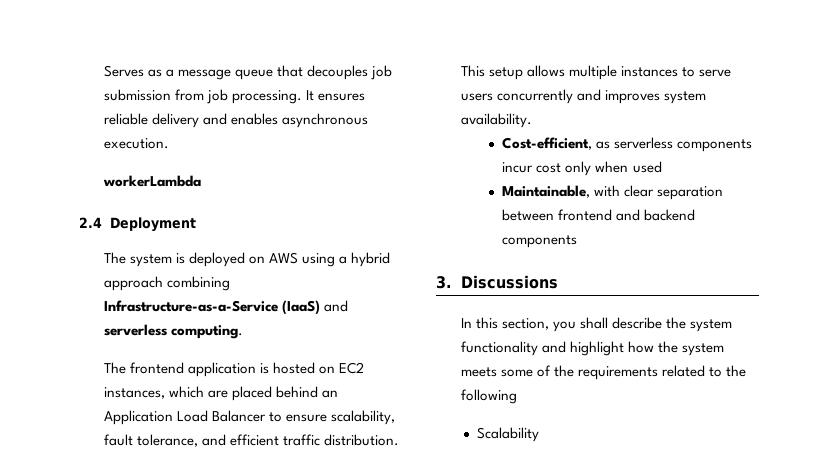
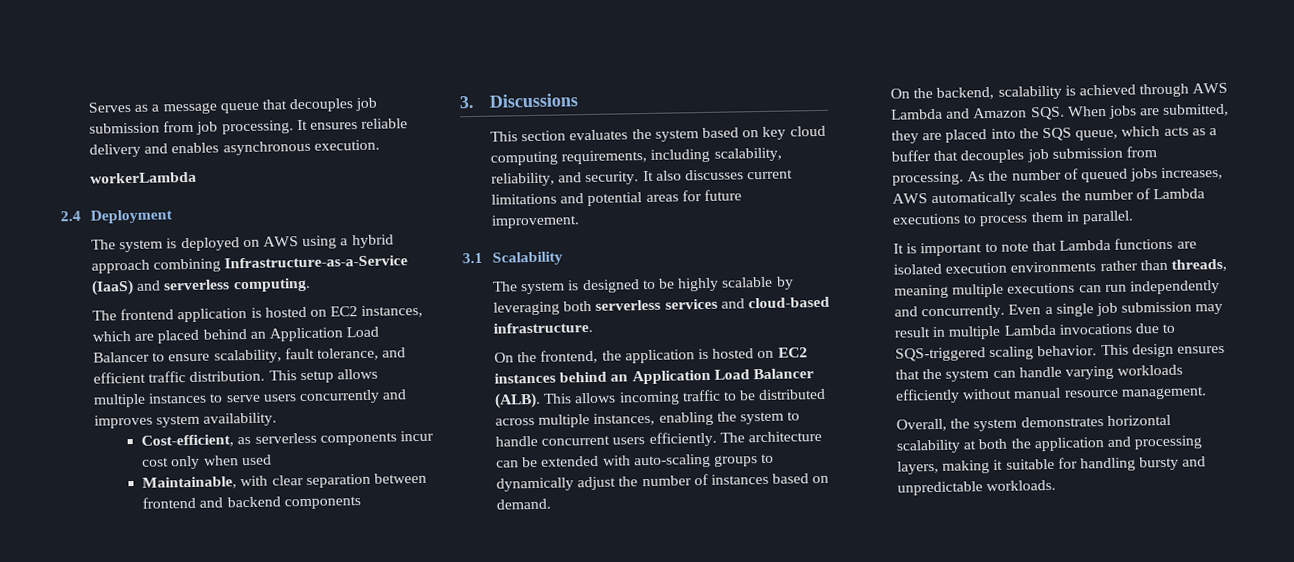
[460,317,733,332] [460,341,725,356] [460,365,747,380] [460,389,517,404] [477,427,540,442] In this section, you shall describe the system functionality and highlight how the system meets some of the requirements related to the following // Scalability -> [490,125,826,142] [490,147,782,166] [491,169,794,187] [491,189,742,207] [491,214,581,229] [462,251,564,266] [492,276,794,295] [493,296,830,316] [493,321,594,334] [494,347,808,364] [494,368,814,385] [494,388,827,409] [495,411,801,428] [495,430,822,447] [496,453,775,469] [496,473,830,492] [496,498,552,510] [890,82,1229,100] [891,103,1230,121] [891,126,1217,144] [891,146,1157,164] [892,166,1224,186] [892,188,1206,207] [892,210,1134,227] [893,237,1197,257] [893,258,1227,275] [894,280,1220,299] [894,301,1224,320] [894,323,1176,340] [895,343,1225,362] [895,364,1184,382] [895,386,1207,404] [896,414,1171,432] [896,435,1204,454] [897,456,1207,475] [897,479,1057,496] This section evaluates the system based on key cloud computing requirements, including scalability, reliability, and security. It also discusses current limitations and potential areas for future improvement. // 3.1 Scalability // The system is designed to be highly scalable by leveraging both serverless services and cloud-based infrastructure. // On the frontend, the application is hosted on EC2 instances behind an Application Load Balancer (ALB). This allows incoming traffic to be distributed across multiple instances, enabling the system to handle concurrent users efficiently. The architecture can be extended with auto-scaling groups to dynamically adjust the number of instances based on demand. // On the backend, scalability is achieved through AWS Lambda and Amazon SQS. When jobs are submitted, they are placed into the SQS queue, which acts as a buffer that decouples job submission from processing. As the number of queued jobs increases, AWS automatically scales the number of Lambda executions to process them in parallel. // It is important to note that Lambda functions are isolated execution environments rather than threads, meaning multiple executions can run independently and concurrently. Even a single job submission may result in multiple Lambda invocations due to SQS-triggered scaling behavior. This design ensures that the system can handle varying workloads efficiently without manual resource management. // Overall, the system demonstrates horizontal scalability at both the application and processing layers, making it suitable for handling bursty and unpredictable workloads.

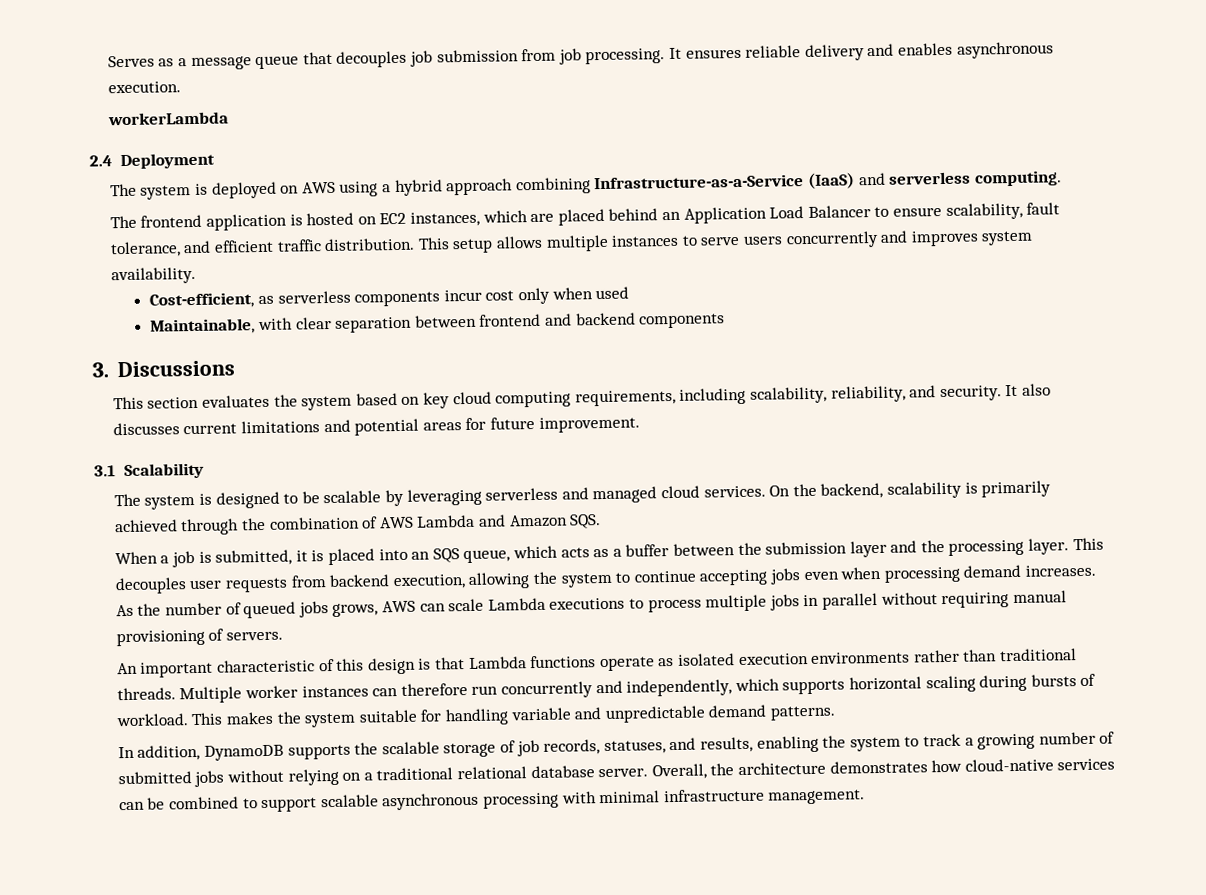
[677,277,720,292] highly -> (320, 497) none
[563,296,830,312] [493,321,594,334] [494,347,808,364] [494,368,814,385] [494,388,827,409] [495,411,801,428] [495,430,822,447] [496,453,775,469] [496,473,830,492] [496,498,552,510] both serverless services and cloud-based infrastructure. // On the frontend, the application is hosted on EC2 instances behind an Application Load Balancer (ALB). This allows incoming traffic to be distributed across multiple instances, enabling the system to handle concurrent users efficiently. The architecture can be extended with auto-scaling groups to dynamically adjust the number of instances based on demand. // -> [485,485,766,504] serverless and managed cloud services.
(1076, 90) none -> [981,480,1052,498] primarily
(1190, 90) none -> [241,516,379,531] the combination of
[1067,103,1230,119] [891,130,943,144] When jobs are submitted, they are -> [114,549,325,568] // When a job is submitted, it is
[1018,128,1039,139] the -> [411,551,431,560] an
[933,146,1157,164] [892,171,965,186] that decouples job submission from processing. -> [672,537,1104,558] [114,564,1096,595] between the submission layer and the processing layer. This decouples user requests from backend execution, allowing the system to continue accepting jobs even when processing demand increases.
[1161,166,1224,181] [892,188,1206,207] [892,210,1134,227] [893,242,1029,257] increases, AWS automatically scales the number of Lambda executions to process them in parallel. // It is important to note -> [332,590,1067,617] [115,628,284,647] [116,657,432,678] grows, AWS can scale Lambda executions to process multiple jobs in parallel without requiring manual provisioning of servers. // An important characteristic of this design is
[1176,241,1197,249] are -> [599,656,675,672] operate as
[1170,258,1227,272] [894,280,1220,299] [894,301,1224,320] [894,323,1176,340] [895,343,1225,362] [895,364,1184,382] [895,386,1207,404] [896,414,1171,432] [896,435,1204,454] [897,459,1004,475] threads, meaning multiple executions can run independently and concurrently. Even a single job submission may result in multiple Lambda invocations due to SQS-triggered scaling behavior. This design ensures that the system can handle varying workloads efficiently without manual resource management. // Overall, the system demonstrates horizontal scalability at both the application and processing layers, making it -> [998,648,1077,662] [116,673,1097,704] [115,711,357,728] traditional threads. Multiple worker instances can therefore run concurrently and independently, which supports horizontal scaling during bursts of workload. This makes the system
[1139,456,1180,471] bursty -> [510,707,571,721] variable
[986,479,1057,492] workloads. -> [708,704,836,721] [117,731,1116,761] [117,758,1116,788] [118,788,866,813] demand patterns. // In addition, DynamoDB supports the scalable storage of job records, statuses, and results, enabling the system to track a growing number of submitted jobs without relying on a traditional relational database server. Overall, the architecture demonstrates how cloud-native services can be combined to support scalable asynchronous processing with minimal infrastructure management.

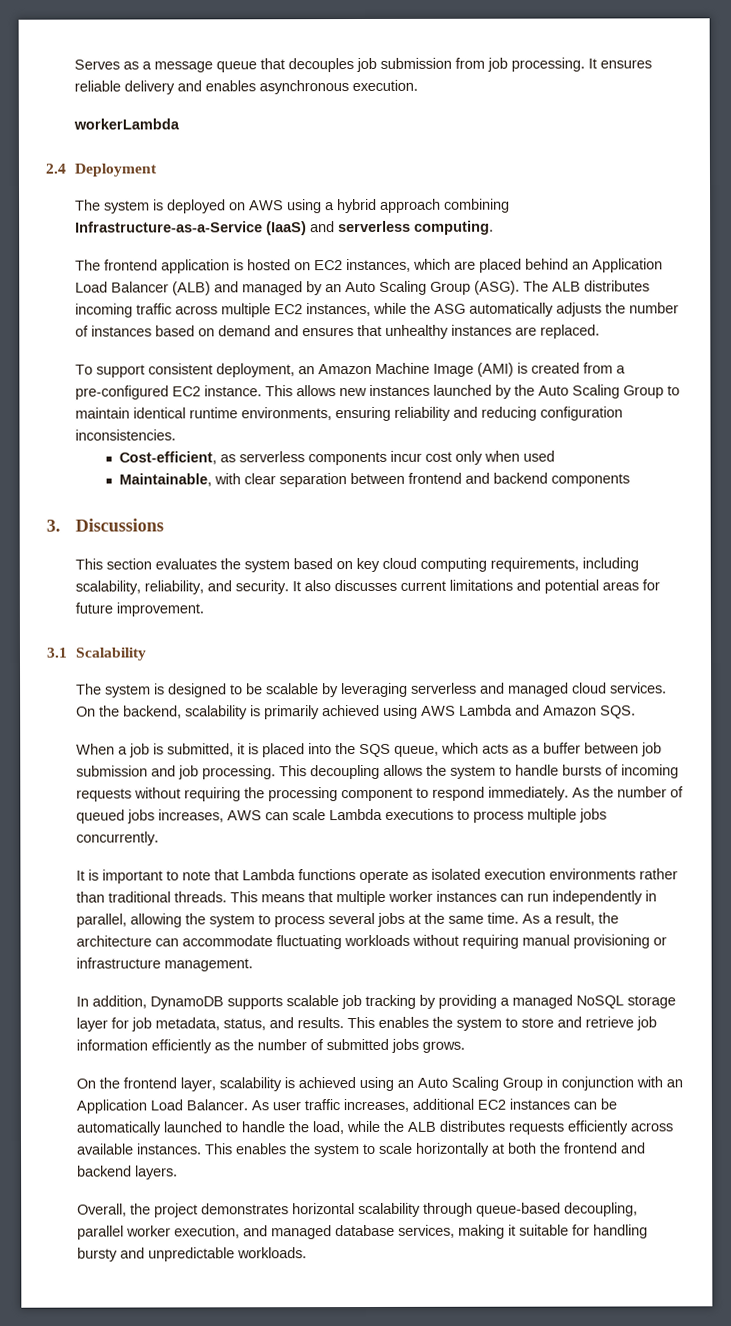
[874,202,1061,220] [109,230,1034,258] [110,266,196,285] to ensure scalability, fault tolerance, and efficient traffic distribution. This setup allows multiple instances to serve users concurrently and improves system availability. -> [171,280,650,296] [74,302,679,318] [74,324,600,339] [74,362,626,378] [74,384,680,400] [74,406,623,422] [74,429,176,441] (ALB) and managed by an Auto Scaling Group (ASG). The ALB distributes incoming traffic across multiple EC2 instances, while the ASG automatically adjusts the number of instances based on demand and ensures that unhealthy instances are replaced. // To support consistent deployment, an Amazon Machine Image (AMI) is created from a pre-configured EC2 instance. This allows new instances launched by the Auto Scaling Group to maintain identical runtime environments, ensuring reliability and reducing configuration inconsistencies.
[181,516,379,536] through the combination of -> [382,704,418,719] using
[411,551,431,560] an -> [334,743,356,755] the
[737,537,1104,558] [114,564,1096,595] the submission layer and the processing layer. This decouples user requests from backend execution, allowing the system to continue accepting jobs even when processing demand increases. -> [640,742,662,757] [75,764,679,780] [75,786,569,802] job submission and job processing. This decoupling allows the system to handle bursts of incoming requests without requiring the processing component to respond immediately.
[332,603,379,617] grows, -> [157,809,224,823] increases,
[803,590,1067,610] [115,628,284,647] [116,657,432,678] in parallel without requiring manual provisioning of servers. // An important characteristic of this design is -> [75,831,159,846] [75,869,211,884] concurrently. // It is important to note
[179,673,1097,704] [115,704,836,728] [117,731,1116,761] [117,758,1116,788] [118,788,866,813] Multiple worker instances can therefore run concurrently and independently, which supports horizontal scaling during bursts of workload. This makes the system suitable for handling variable and unpredictable demand patterns. // In addition, DynamoDB supports the scalable storage of job records, statuses, and results, enabling the system to track a growing number of submitted jobs without relying on a traditional relational database server. Overall, the architecture demonstrates how cloud-native services can be combined to support scalable asynchronous processing with minimal infrastructure management. -> [229,890,657,906] [75,912,619,928] [75,934,667,950] [75,957,253,972] [75,994,676,1010] [75,1016,657,1032] [75,1038,465,1054] [75,1076,683,1092] [75,1098,617,1114] [75,1120,673,1136] [76,1142,646,1158] [76,1165,178,1180] [76,1202,638,1218] [76,1224,648,1240] [76,1247,307,1262] This means that multiple worker instances can run independently in parallel, allowing the system to process several jobs at the same time. As a result, the architecture can accommodate fluctuating workloads without requiring manual provisioning or infrastructure management. // In addition, DynamoDB supports scalable job tracking by providing a managed NoSQL storage layer for job metadata, status, and results. This enables the system to store and retrieve job information efficiently as the number of submitted jobs grows. // On the frontend layer, scalability is achieved using an Auto Scaling Group in conjunction with an Application Load Balancer. As user traffic increases, additional EC2 instances can be automatically launched to handle the load, while the ALB distributes requests efficiently across available instances. This enables the system to scale horizontally at both the frontend and backend layers. // Overall, the project demonstrates horizontal scalability through queue-based decoupling, parallel worker execution, and managed database services, making it suitable for handling bursty and unpredictable workloads.

